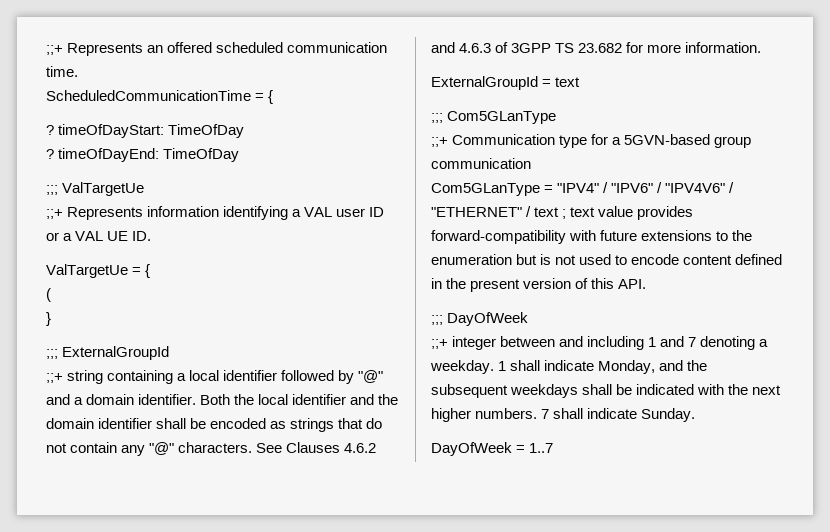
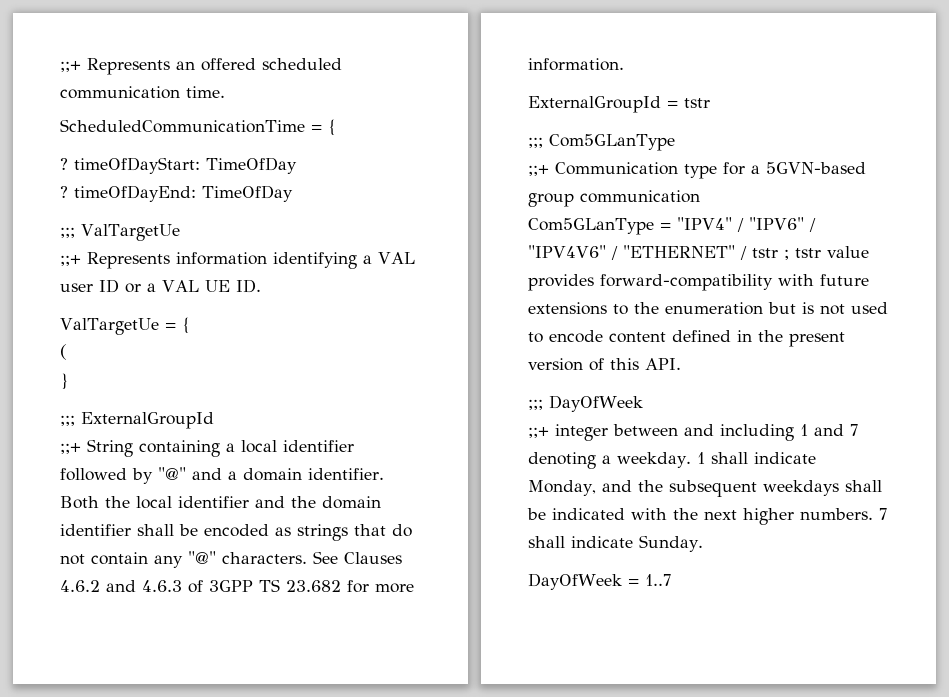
[67,370,104,384] string -> [87,439,133,457] String
[555,77,581,87] text -> [684,98,710,108] tstr
[534,207,596,219] text ; text -> [752,248,821,260] tstr ; tstr

